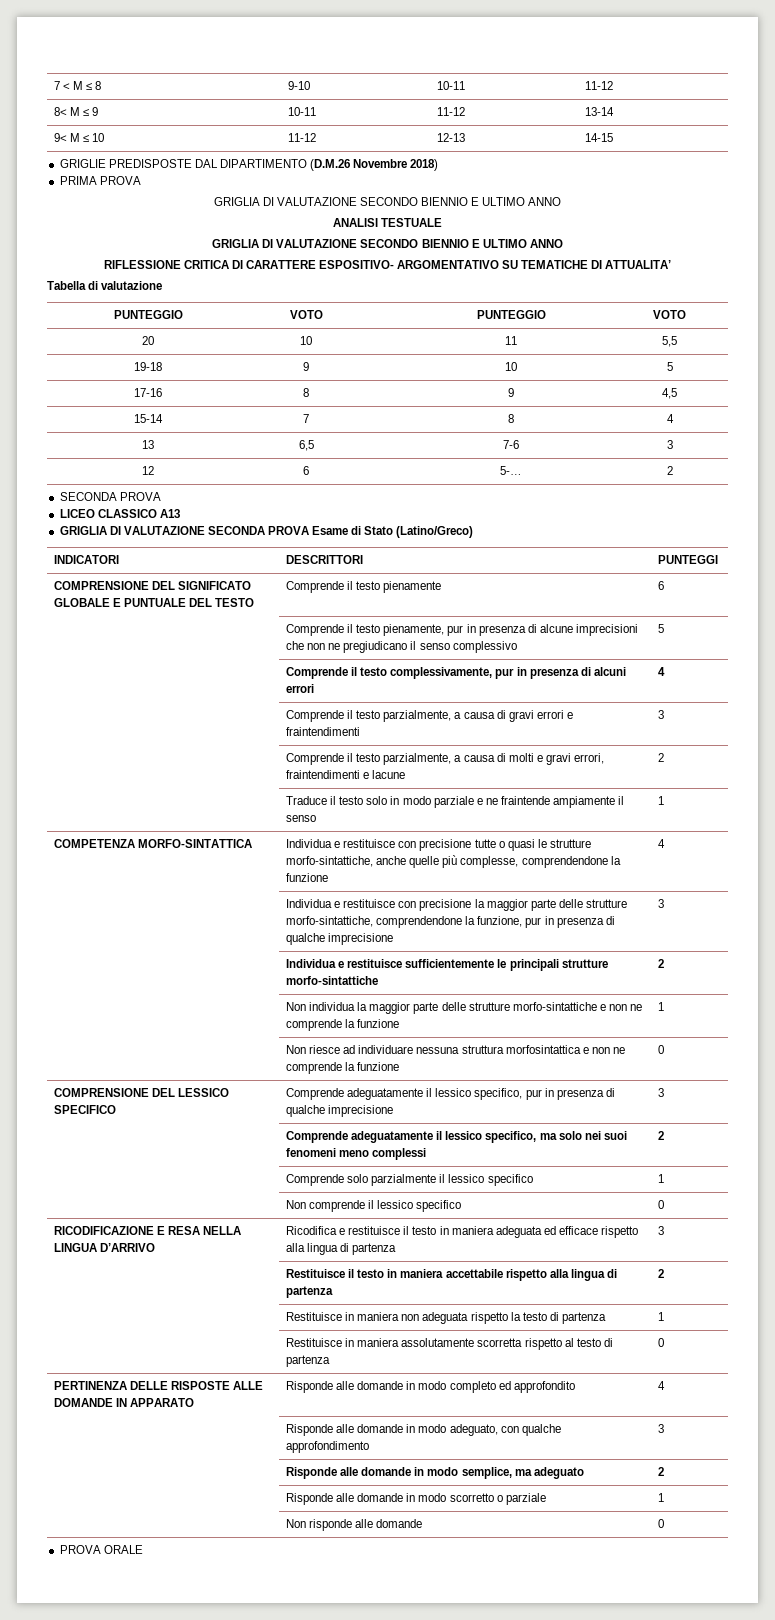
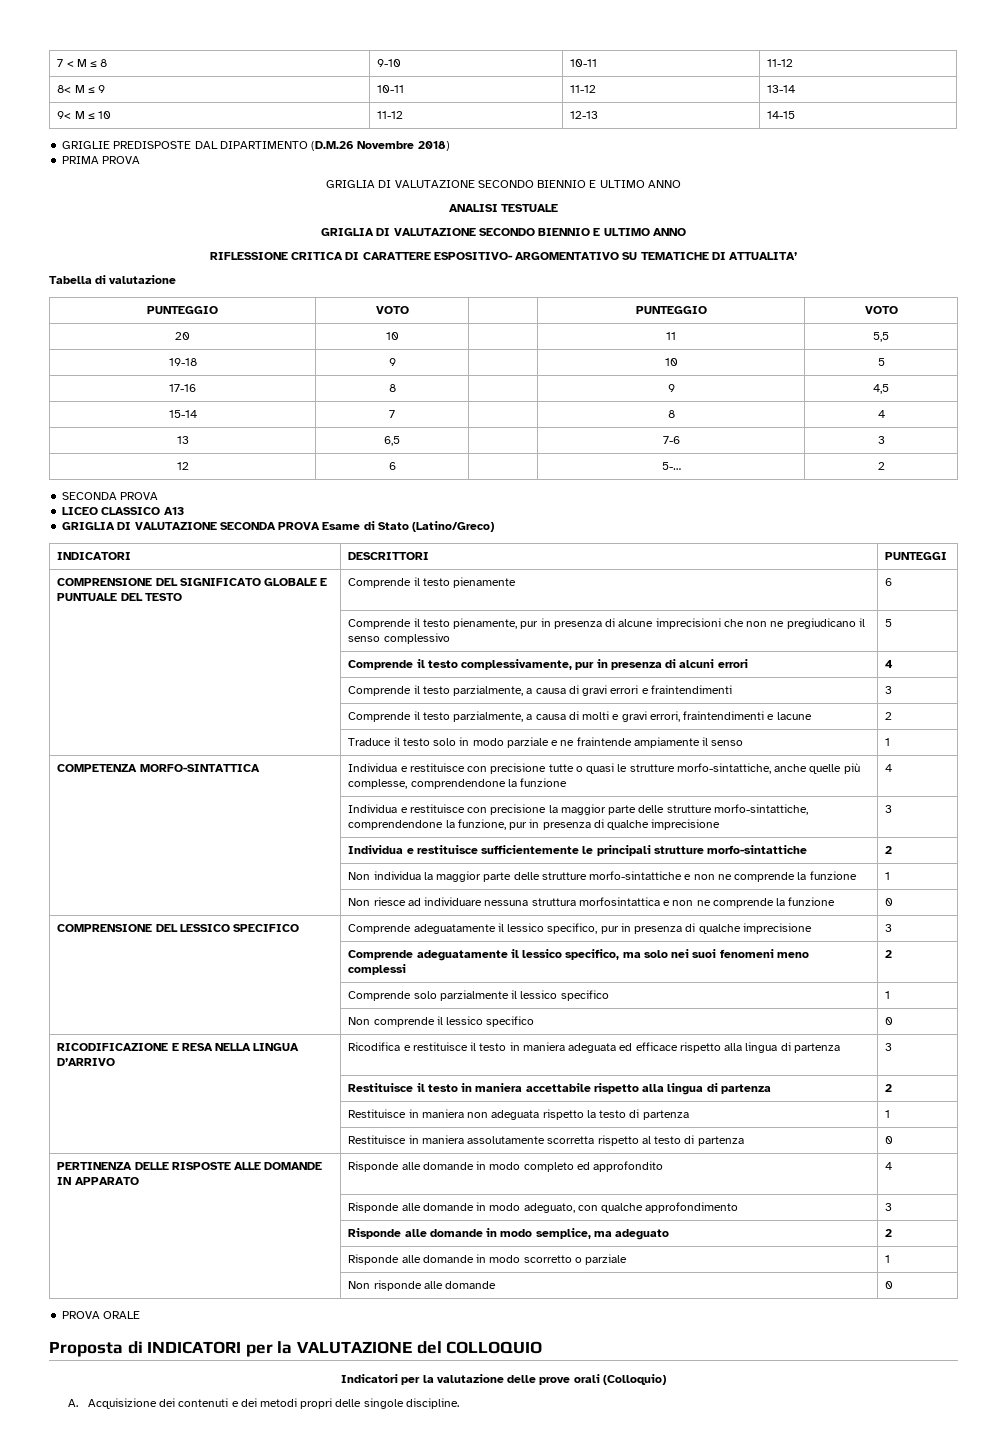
(143, 1549) none -> [49,1341,543,1357] [341,1374,666,1385] [68,1398,459,1409] // Proposta di INDICATORI per la VALUTAZIONE del COLLOQUIO // Indicatori per la valutazione delle prove orali (Colloquio) // A. Acquisizione dei contenuti e dei metodi propri delle singole discipline.

